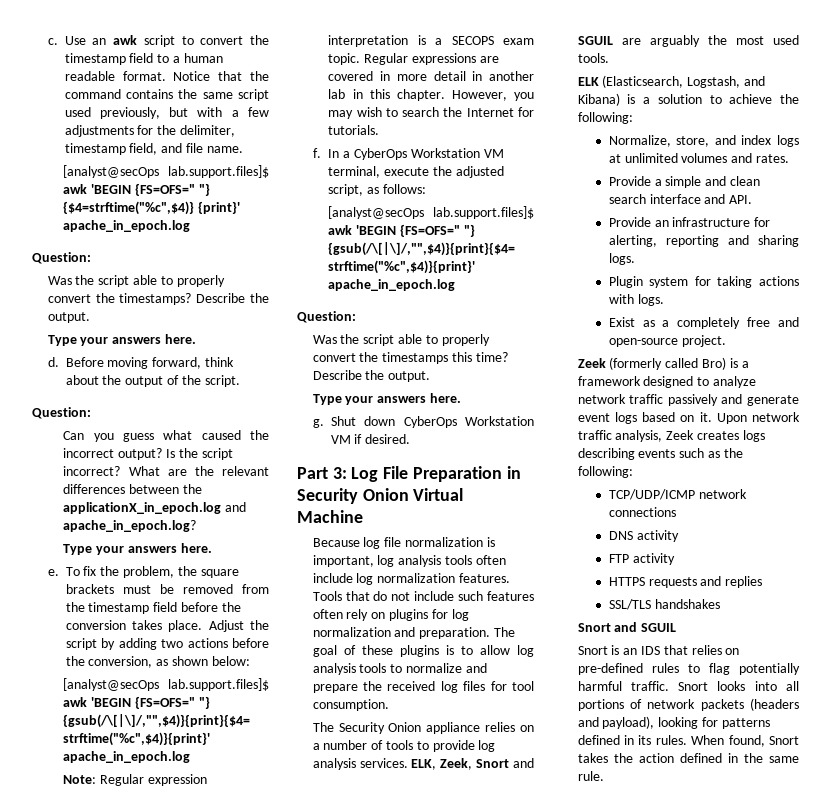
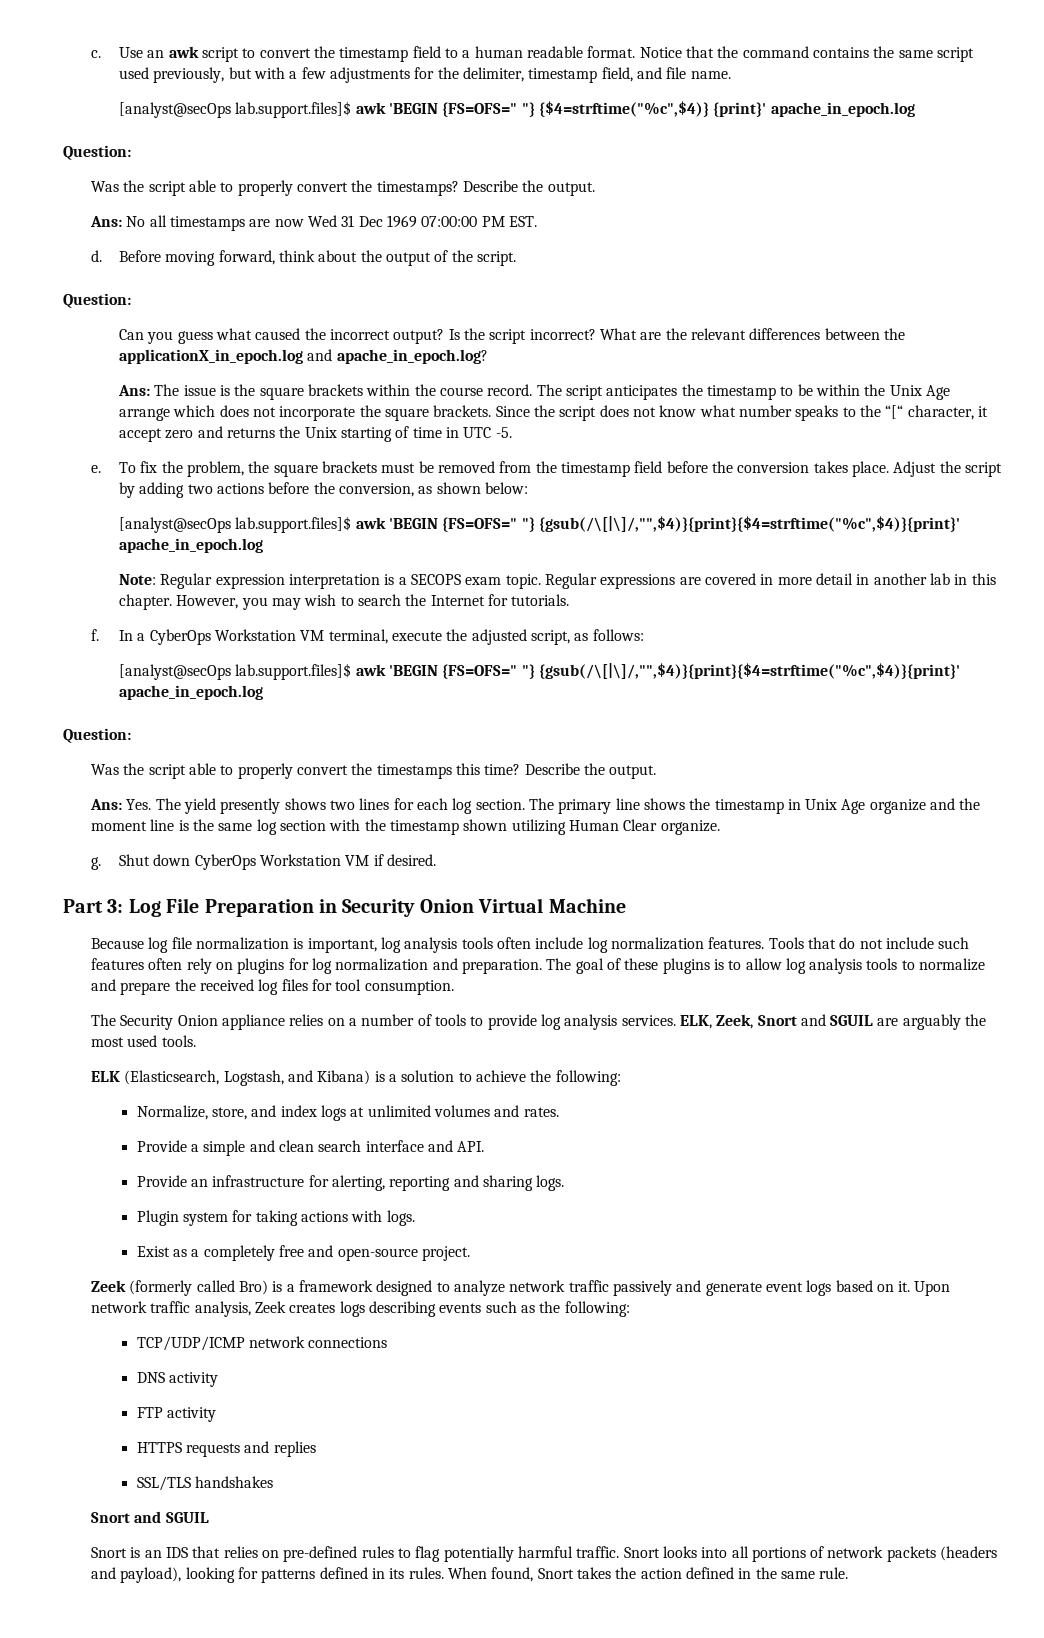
[47,334,197,346] Type your answers here. -> [90,215,537,231] Ans: No all timestamps are now Wed 31 Dec 1969 07:00:00 PM EST.
[63,543,212,555] Type your answers here. -> [118,384,950,400] [119,405,988,421] [119,426,512,442] Ans: The issue is the square brackets within the course record. The script anticipates the timestamp to be within the Unix Age arrange which does not incorporate the square brackets. Since the script does not know what number speaks to the “[“ character, it accept zero and returns the Unix starting of time in UTC -5.
[312,393,462,405] Type your answers here. -> [90,798,981,814] [91,819,720,835] Ans: Yes. The yield presently shows two lines for each log section. The primary line shows the timestamp in Unix Age organize and the moment line is the same log section with the timestamp shown utilizing Human Clear organize.

